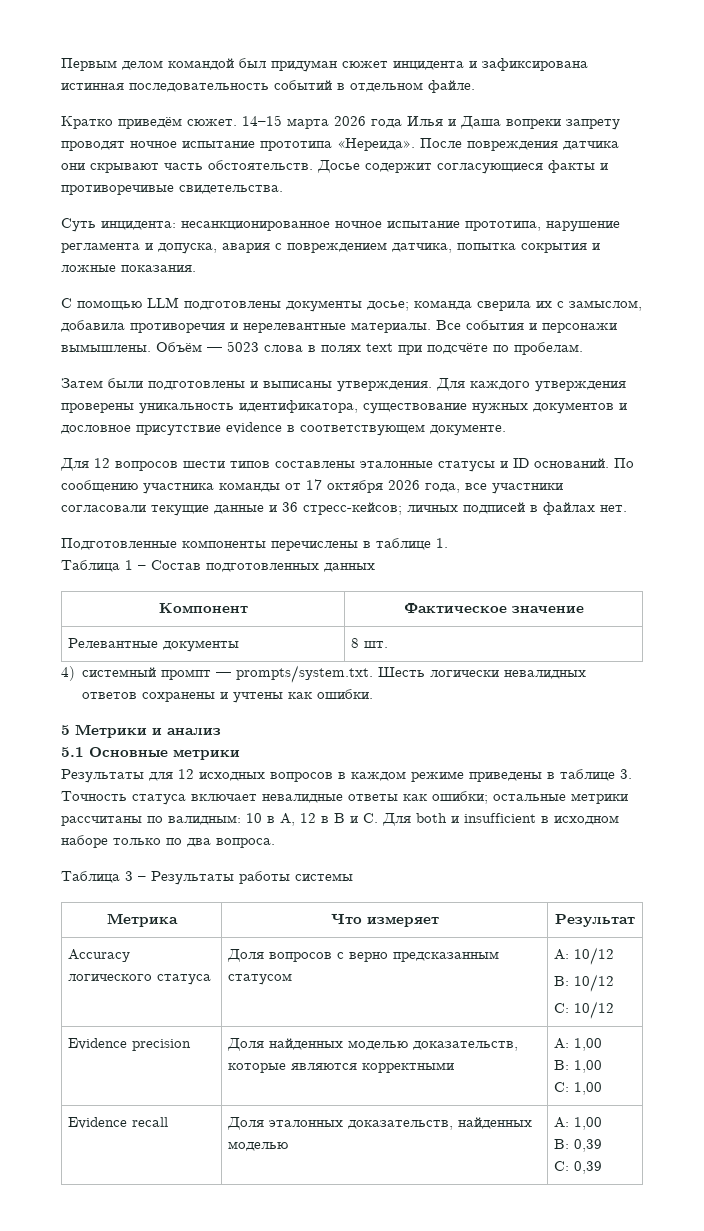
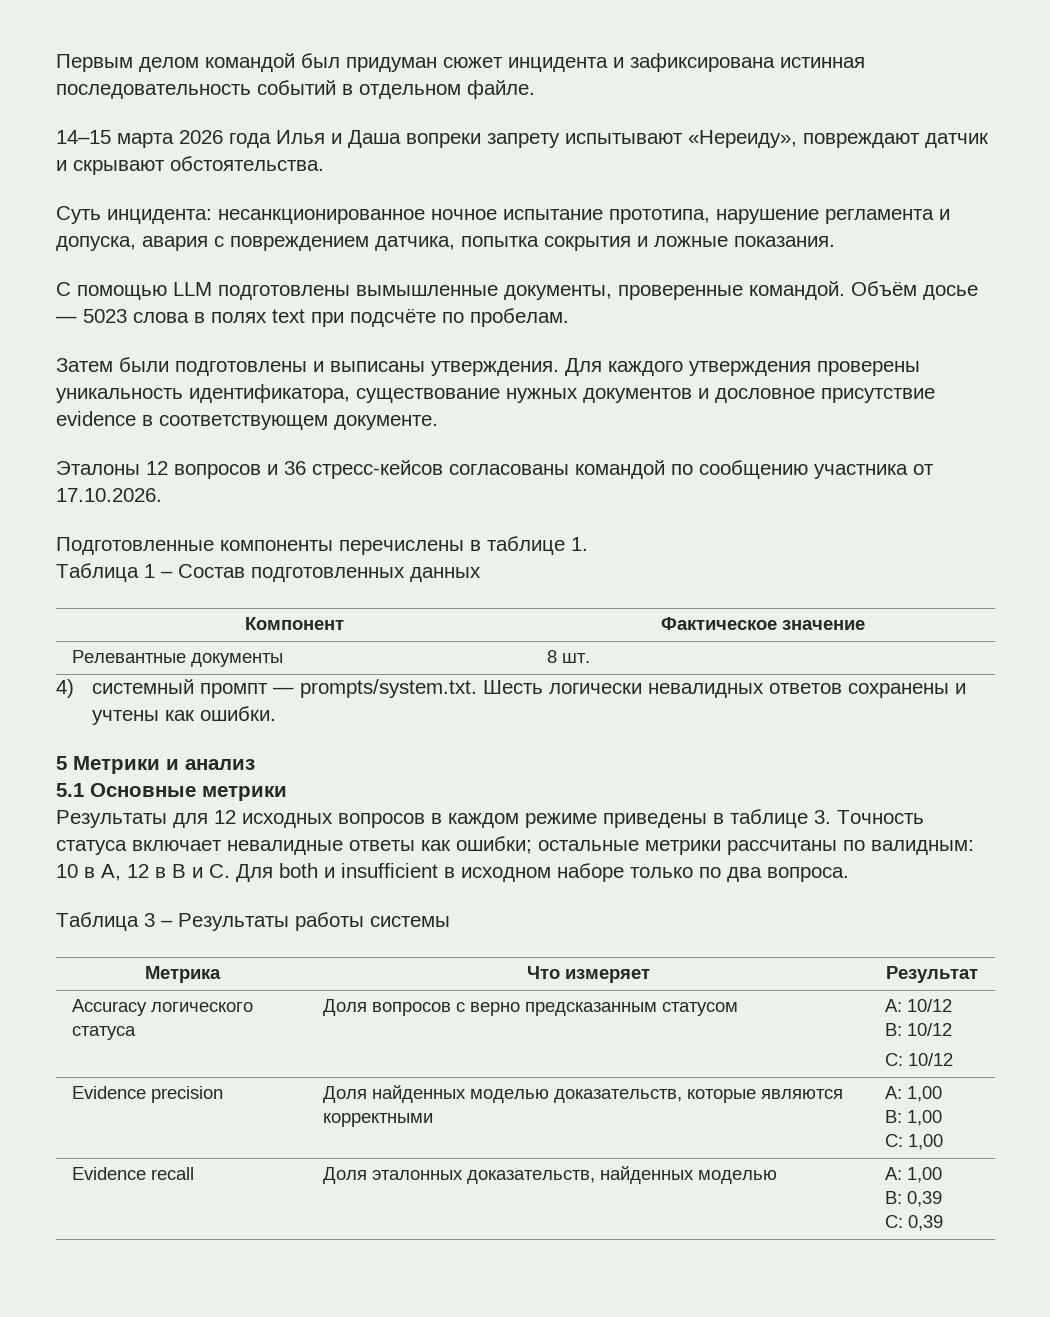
[61,116,237,129] Кратко приведём сюжет. -> (535, 89) none
[61,138,619,151] [61,160,608,174] [61,185,283,195] проводят ночное испытание прототипа «Нереида». После повреждения датчика они скрывают часть обстоятельств. Досье содержит согласующиеся факты и противоречивые свидетельства. -> [565,130,989,148] [56,156,324,175] испытывают «Нереиду», повреждают датчик и скрывают обстоятельства.
[286,300,642,312] [61,320,617,333] [61,342,202,352] документы досье; команда сверила их с замыслом, добавила противоречия и нерелевантные материалы. Все события и персонажи вымышлены. Объём -> [356,281,978,300] вымышленные документы, проверенные командой. Объём досье
[60,458,89,471] Для -> [56,461,140,475] Эталоны
[183,458,634,472] [61,479,563,494] [61,502,627,516] шести типов составлены эталонные статусы и ID оснований. По сообщению участника команды от 17 октября 2026 года, все участники согласовали текущие данные и 36 стресс-кейсов; личных подписей в файлах нет. -> [267,460,934,479] [56,488,162,502] и 36 стресс-кейсов согласованы командой по сообщению участника от 17.10.2026.

